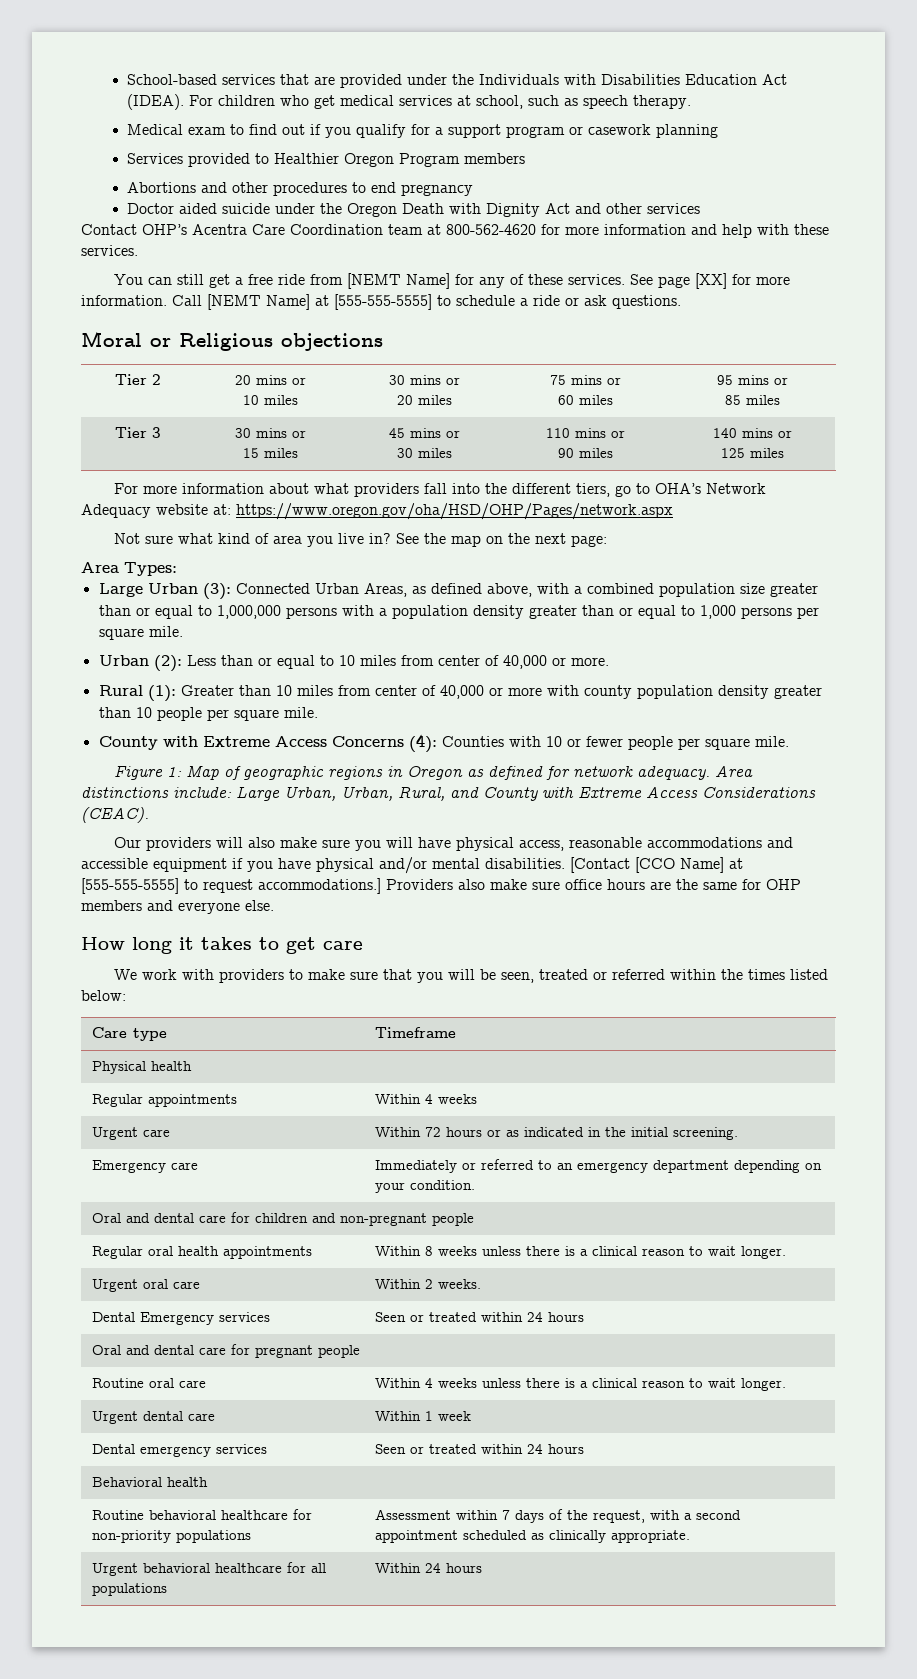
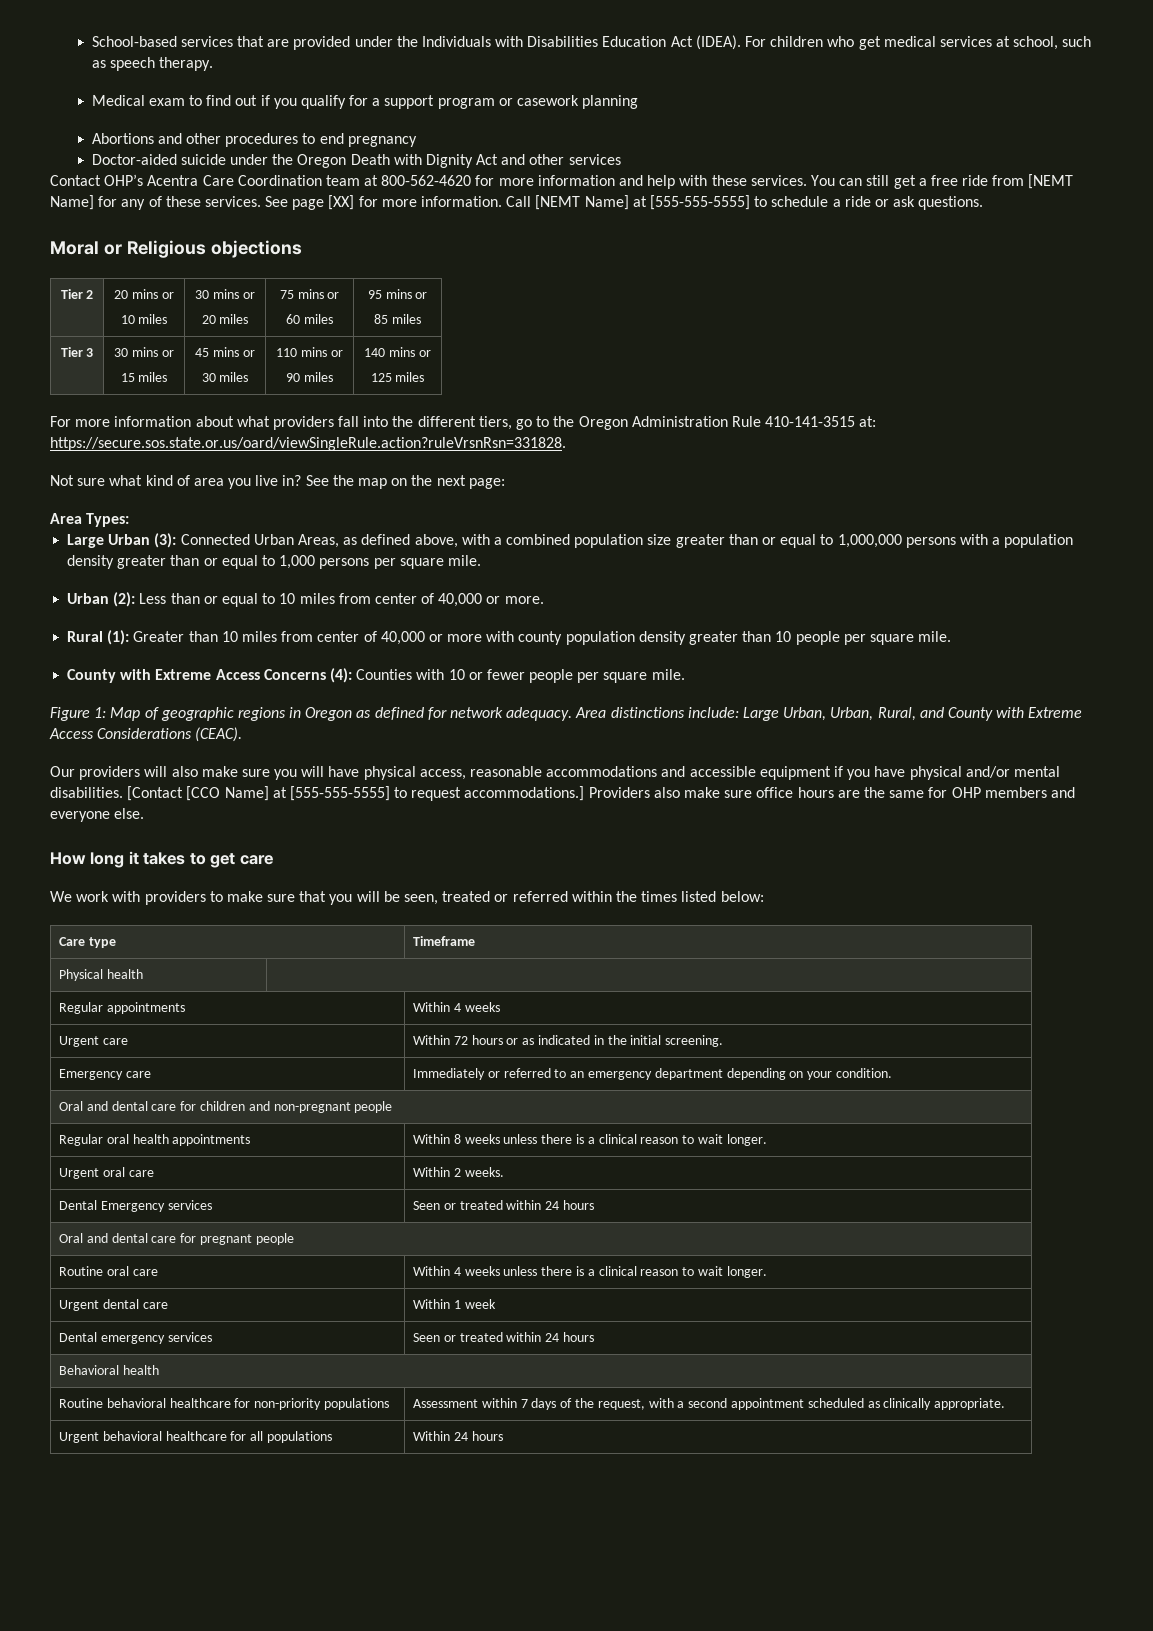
[127,153,526,167] // Services provided to Healthier Oregon Program members -> (639, 102) none
[127,203,218,214] Doctor aided -> [91,154,177,165] Doctor-aided
(138, 250) // -> (807, 180) none
[654,483,766,494] [81,503,673,520] OHA’s Network Adequacy website at: https://www.oregon.gov/oha/HSD/OHP/Pages/network.aspx -> [553,416,877,430] [50,437,566,451] the Oregon Administration Rule 410-141-3515 at: https://secure.sos.state.or.us/oard/viewSingleRule.action?ruleVrsnRsn=331828.

